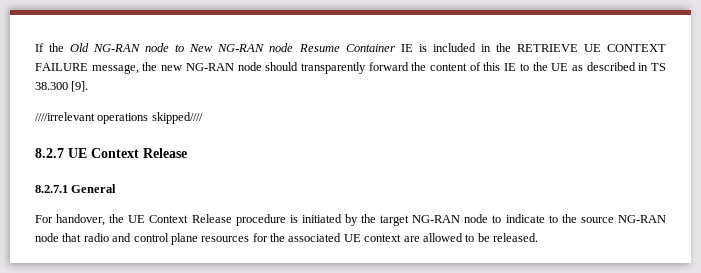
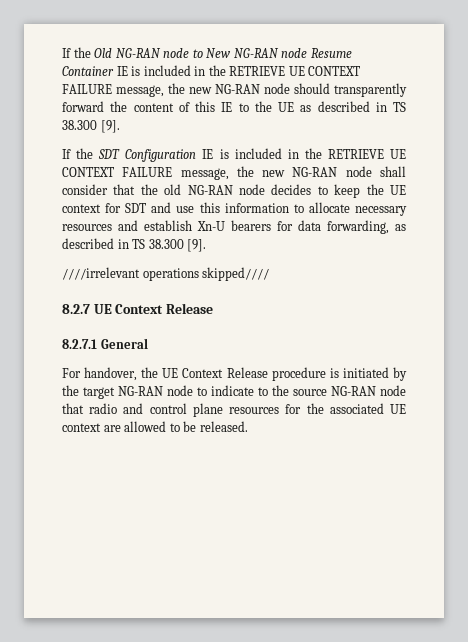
(89, 86) none -> [62,148,406,162] [62,166,406,180] [62,184,406,198] [62,202,407,216] [62,220,406,234] [62,238,207,252] // If the SDT Configuration IE is included in the RETRIEVE UE CONTEXT FAILURE message, the new NG-RAN node shall consider that the old NG-RAN node decides to keep the UE context for SDT and use this information to allocate necessary resources and establish Xn-U bearers for data forwarding, as described in TS 38.300 [9].

